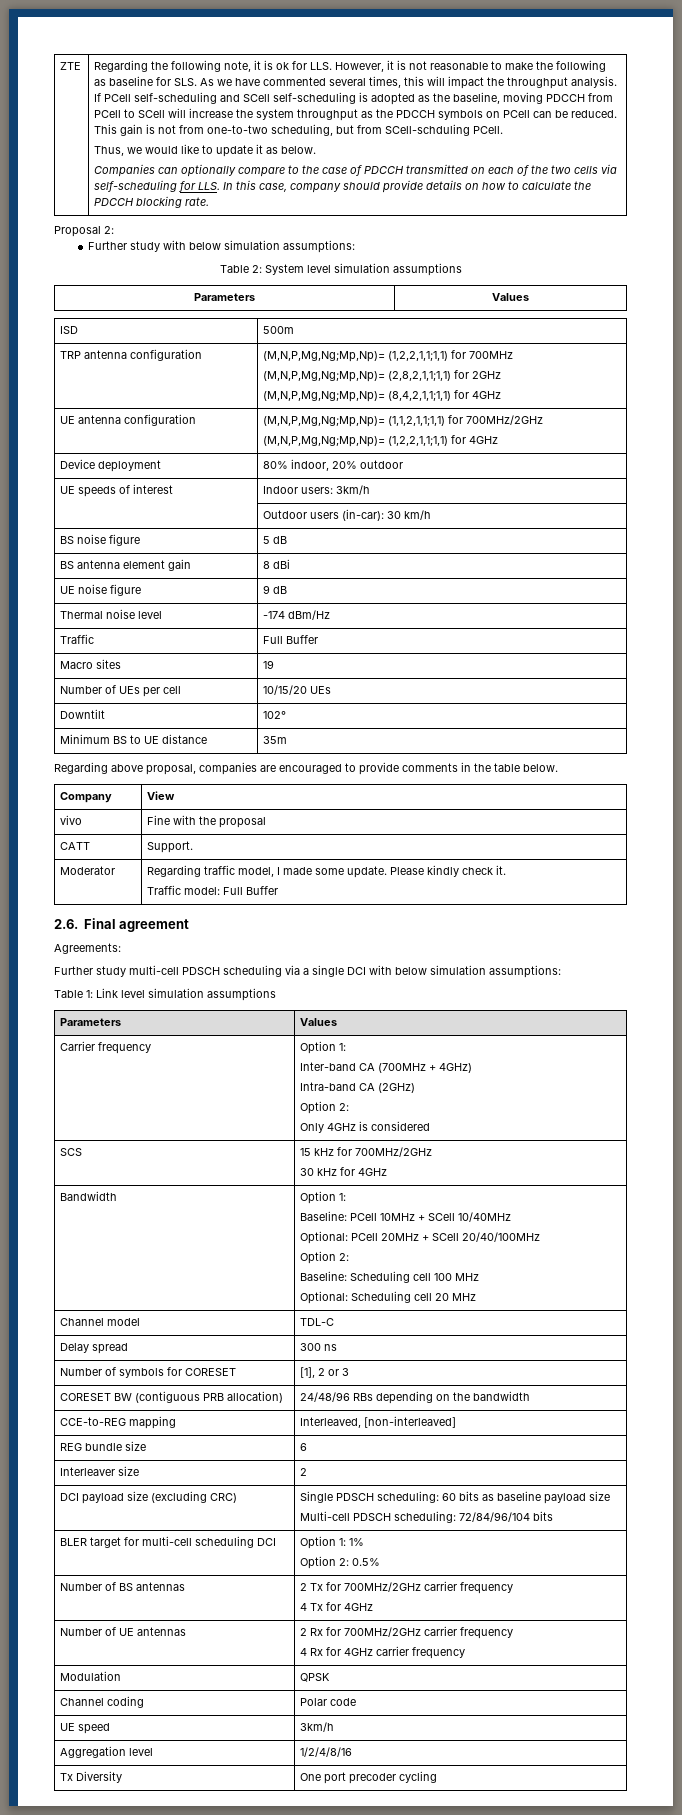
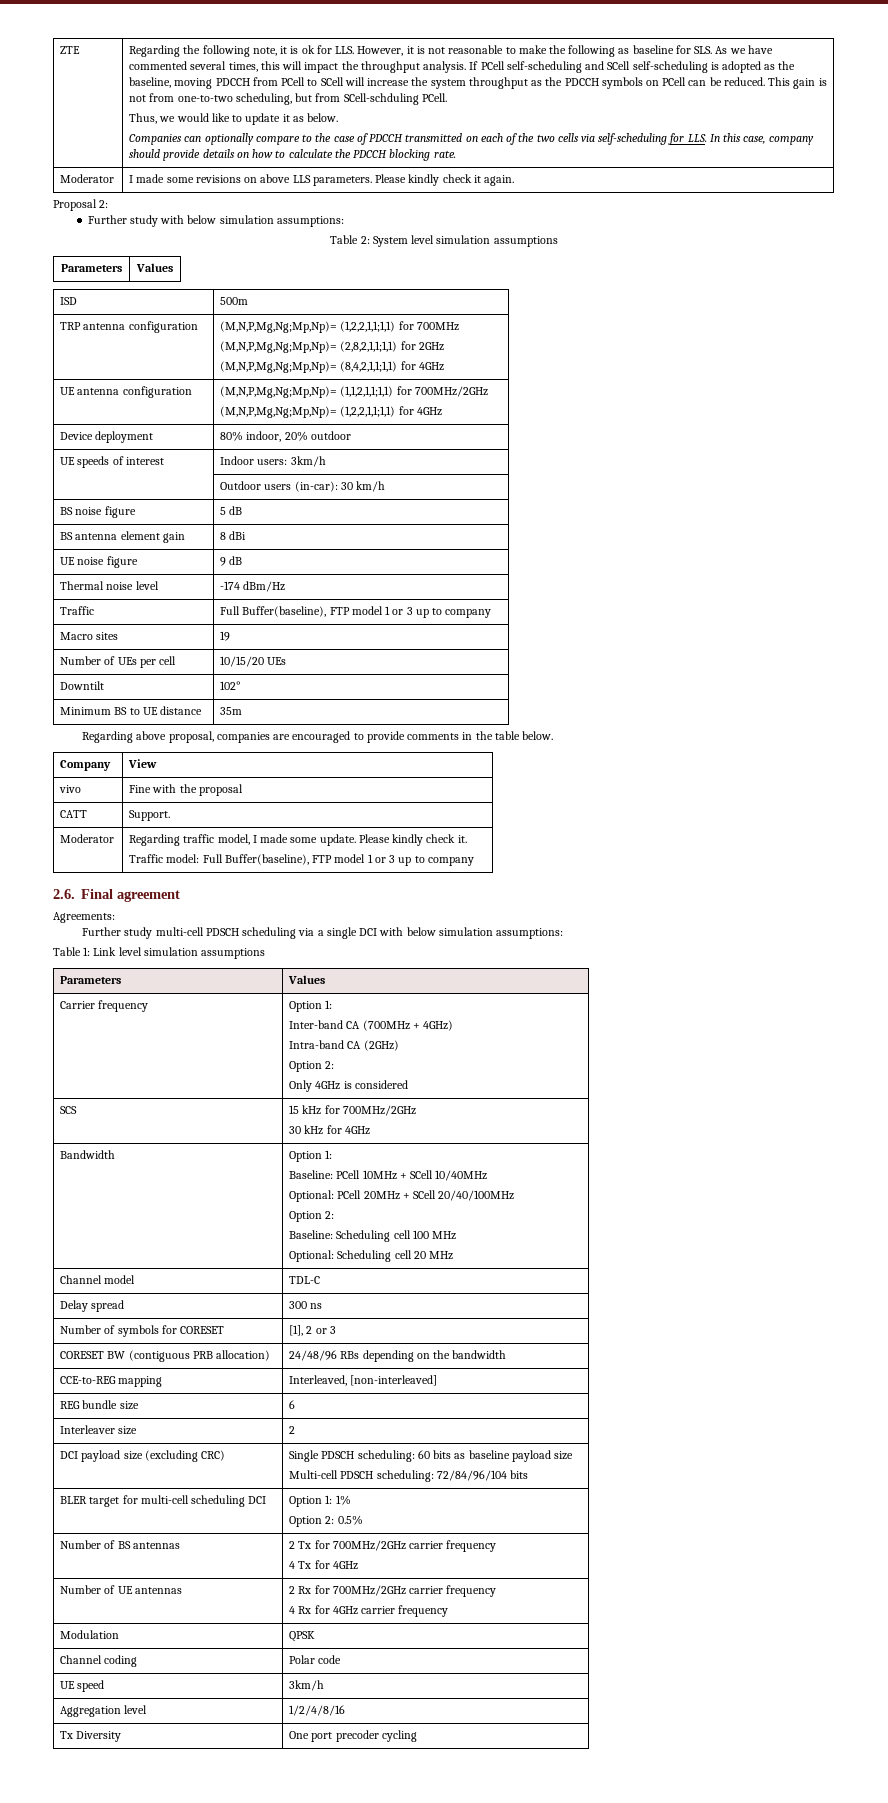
(210, 201) none -> [60,174,115,183] [129,174,515,186] // Moderator | I made some revisions on above LLS parameters. Please kindly check it again.
[286,635,319,644] Buffer -> [242,606,492,618] Buffer(baseline), FTP model 1 or 3 up to company
[246,886,279,895] Buffer -> [224,854,474,866] Buffer(baseline), FTP model 1 or 3 up to company

